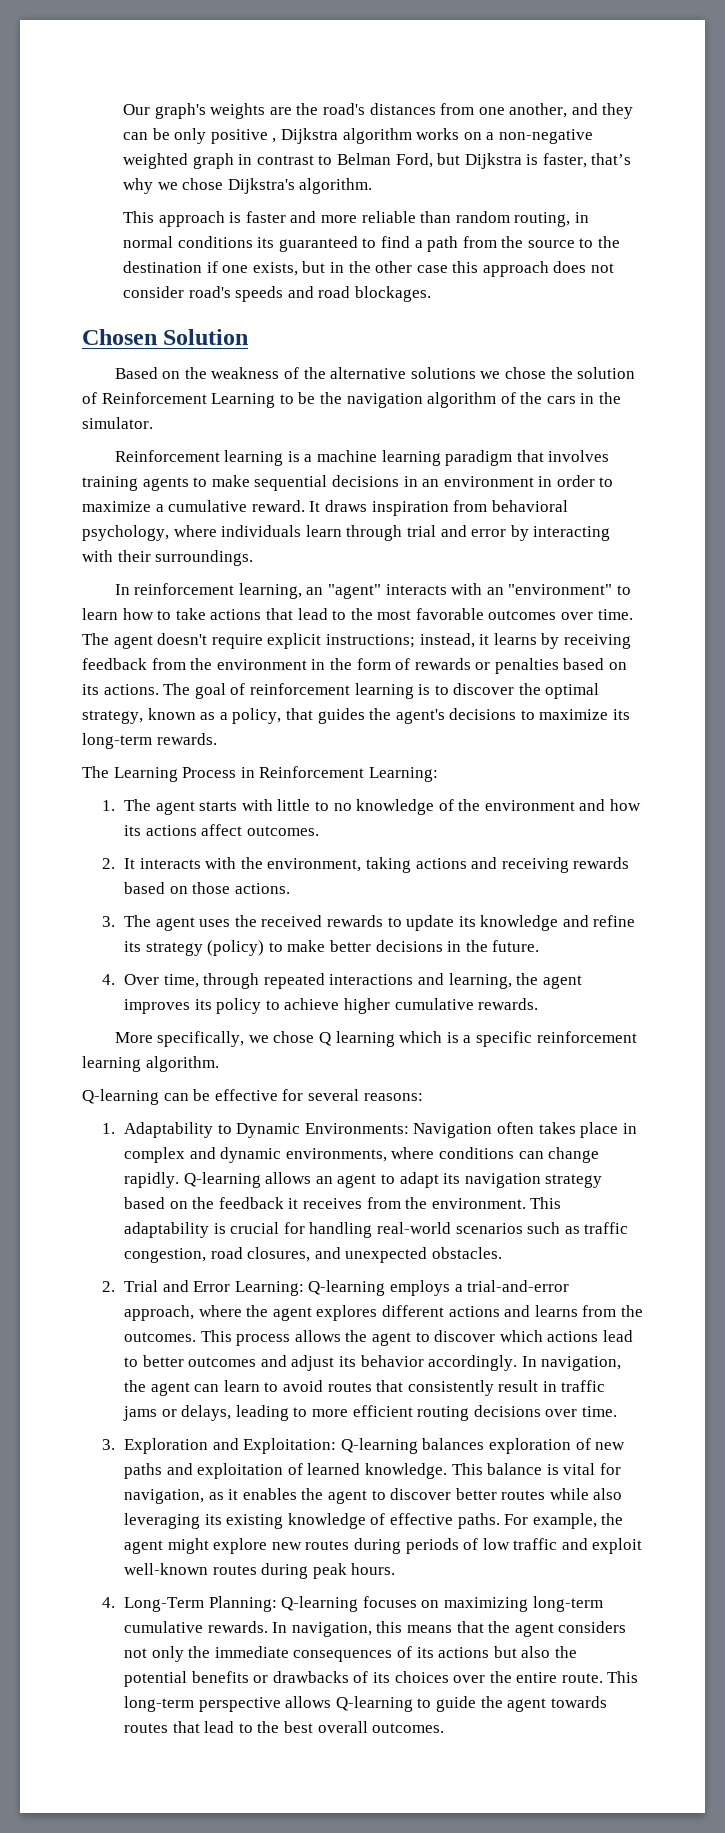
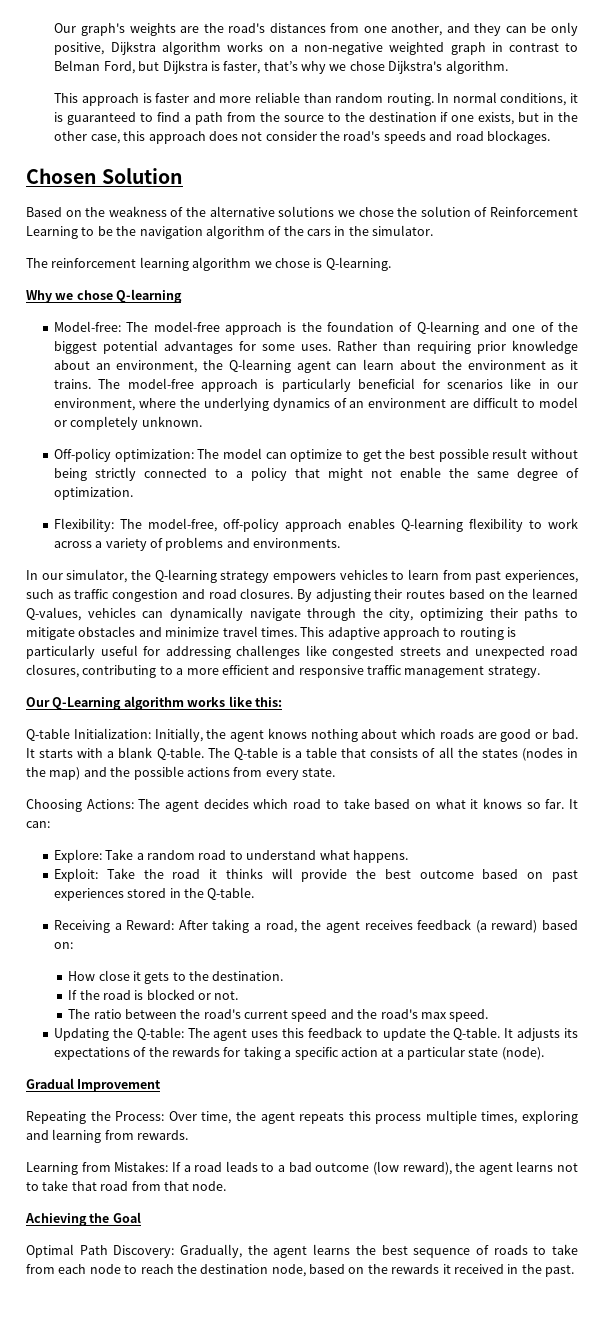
[210,129,277,144] positive , -> [54,42,105,55] positive,
[514,212,589,227] [122,236,275,248] routing, in normal conditions its -> [386,92,579,106] [54,112,64,122] routing. In normal conditions, it is
[416,265,448,273] case -> [90,134,120,144] case,
(184, 292) none -> [320,131,341,141] the
[114,450,610,466] [82,475,614,491] [82,500,568,516] [82,525,611,541] [82,550,254,566] [114,583,631,599] [82,608,633,620] [82,633,631,649] [82,658,628,674] [82,683,600,699] [82,708,631,724] [82,733,217,749] [82,766,438,782] [102,799,642,815] [123,824,319,836] [102,857,630,873] [123,882,290,894] [102,915,636,931] [123,940,540,956] [102,973,582,989] [123,998,539,1014] [114,1031,637,1047] [82,1056,219,1072] [82,1089,423,1105] [102,1122,637,1138] [123,1147,600,1163] [123,1172,603,1188] [123,1197,562,1209] [123,1222,629,1238] [123,1247,502,1263] [102,1280,570,1296] [123,1305,643,1321] [123,1330,633,1346] [123,1355,622,1371] [123,1380,606,1396] [122,1405,617,1421] [102,1438,626,1454] [123,1463,621,1479] [123,1488,623,1504] [123,1513,624,1529] [123,1538,643,1554] [123,1563,396,1579] [102,1596,603,1612] [123,1621,627,1637] [123,1646,577,1662] [123,1671,639,1687] [123,1696,607,1712] [123,1721,445,1733] Reinforcement learning is a machine learning paradigm that involves training agents to make sequential decisions in an environment in order to maximize a cumulative reward. It draws inspiration from behavioral psychology, where individuals learn through trial and error by interacting with their surroundings. // In reinforcement learning, an "agent" interacts with an "environment" to learn how to take actions that lead to the most favorable outcomes over time. The agent doesn't require explicit instructions; instead, it learns by receiving feedback from the environment in the form of rewards or penalties based on its actions. The goal of reinforcement learning is to discover the optimal strategy, known as a policy, that guides the agent's decisions to maximize its long-term rewards. // The Learning Process in Reinforcement Learning: // 1. The agent starts with little to no knowledge of the environment and how its actions affect outcomes. // 2. It interacts with the environment, taking actions and receiving rewards based on those actions. // 3. The agent uses the received rewards to update its knowledge and refine its strategy (policy) to make better decisions in the future. // 4. Over time, through repeated interactions and learning, the agent improves its policy to achieve higher cumulative rewards. // More specifically, we chose Q learning which is a specific reinforcement learning algorithm. // Q-learning can be effective for several reasons: // 1. Adaptability to Dynamic Environments: Navigation often takes place in complex and dynamic environments, where conditions can change rapidly. Q-learning allows an agent to adapt its navigation strategy based on the feedback it receives from the environment. This adaptability is crucial for handling real-world scenarios such as traffic congestion, road closures, and unexpected obstacles. // 2. Trial and Error Learning: Q-learning employs a trial-and-error approach, where the agent explores different actions and learns from the outcomes. This process allows the agent to discover which actions lead to better outcomes and adjust its behavior accordingly. In navigation, the agent can learn to avoid routes that consistently result in traffic jams or delays, leading to more efficient routing decisions over time. // 3. Exploration and Exploitation: Q-learning balances exploration of new paths and exploitation of learned knowledge. This balance is vital for navigation, as it enables the agent to discover better routes while also leveraging its existing knowledge of effective paths. For example, the agent might explore new routes during periods of low traffic and exploit well-known routes during peak hours. // 4. Long-Term Planning: Q-learning focuses on maximizing long-term cumulative rewards. In navigation, this means that the agent considers not only the immediate consequences of its actions but also the potential benefits or drawbacks of its choices over the entire route. This long-term perspective allows Q-learning to guide the agent towards routes that lead to the best overall outcomes. -> [26,257,391,271] [26,289,183,303] [53,321,578,335] [53,340,579,354] [53,359,578,373] [53,378,578,392] [53,397,578,411] [53,416,202,430] [53,448,578,462] [53,467,579,481] [53,487,133,500] [53,518,578,532] [53,537,341,551] [26,569,579,583] [26,588,579,602] [26,607,578,621] [26,626,517,640] [26,645,578,659] [26,664,540,678] [26,696,282,710] [26,728,578,742] [26,747,578,761] [26,766,335,780] [26,798,578,812] [26,821,50,828] [53,849,408,863] [53,868,579,882] [53,887,255,901] [53,919,578,933] [53,942,73,949] [68,970,284,984] [68,989,239,1000] [68,1009,489,1022] [53,1027,579,1041] [53,1046,544,1060] [26,1078,162,1092] [26,1110,578,1124] [26,1129,189,1143] [26,1161,578,1175] [26,1180,227,1191] [25,1212,141,1226] [26,1244,578,1258] [26,1264,574,1277] The reinforcement learning algorithm we chose is Q-learning. // Why we chose Q-learning // Model-free: The model-free approach is the foundation of Q-learning and one of the biggest potential advantages for some uses. Rather than requiring prior knowledge about an environment, the Q-learning agent can learn about the environment as it trains. The model-free approach is particularly beneficial for scenarios like in our environment, where the underlying dynamics of an environment are difficult to model or completely unknown. // Off-policy optimization: The model can optimize to get the best possible result without being strictly connected to a policy that might not enable the same degree of optimization. // Flexibility: The model-free, off-policy approach enables Q-learning flexibility to work across a variety of problems and environments. // In our simulator, the Q-learning strategy empowers vehicles to learn from past experiences, such as traffic congestion and road closures. By adjusting their routes based on the learned Q-values, vehicles can dynamically navigate through the city, optimizing their paths to mitigate obstacles and minimize travel times. This adaptive approach to routing is particularly useful for addressing challenges like congested streets and unexpected road closures, contributing to a more efficient and responsive traffic management strategy. // Our Q-Learning algorithm works like this: // Q-table Initialization: Initially, the agent knows nothing about which roads are good or bad. It starts with a blank Q-table. The Q-table is a table that consists of all the states (nodes in the map) and the possible actions from every state. // Choosing Actions: The agent decides which road to take based on what it knows so far. It can: // Explore: Take a random road to understand what happens. // Exploit: Take the road it thinks will provide the best outcome based on past experiences stored in the Q-table. // Receiving a Reward: After taking a road, the agent receives feedback (a reward) based on: // How close it gets to the destination. // If the road is blocked or not. // The ratio between the road's current speed and the road's max speed. // Updating the Q-table: The agent uses this feedback to update the Q-table. It adjusts its expectations of the rewards for taking a specific action at a particular state (node). // Gradual Improvement // Repeating the Process: Over time, the agent repeats this process multiple times, exploring and learning from rewards. // Learning from Mistakes: If a road leads to a bad outcome (low reward), the agent learns not to take that road from that node. // Achieving the Goal // Optimal Path Discovery: Gradually, the agent learns the best sequence of roads to take from each node to reach the destination node, based on the rewards it received in the past.

